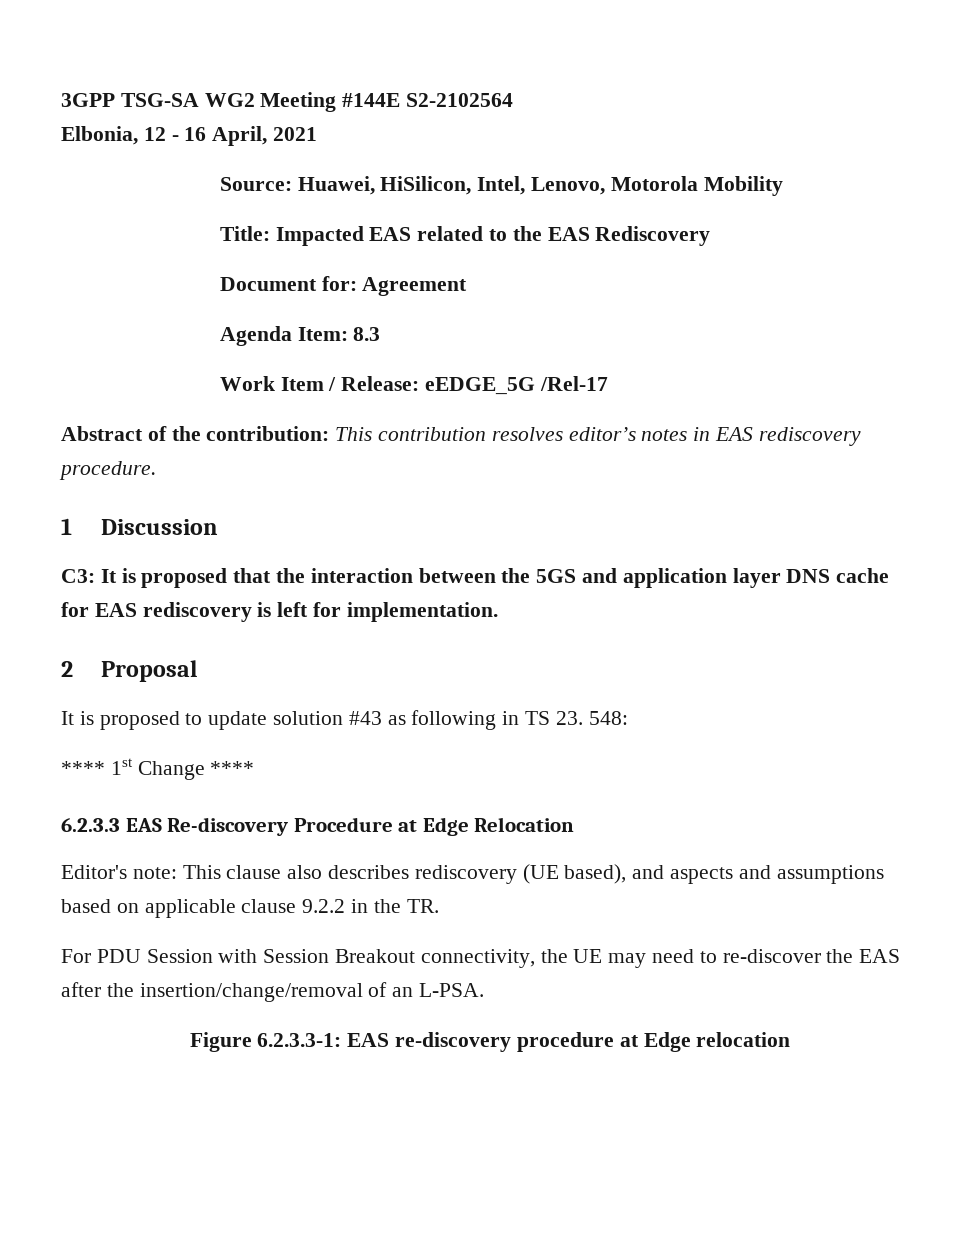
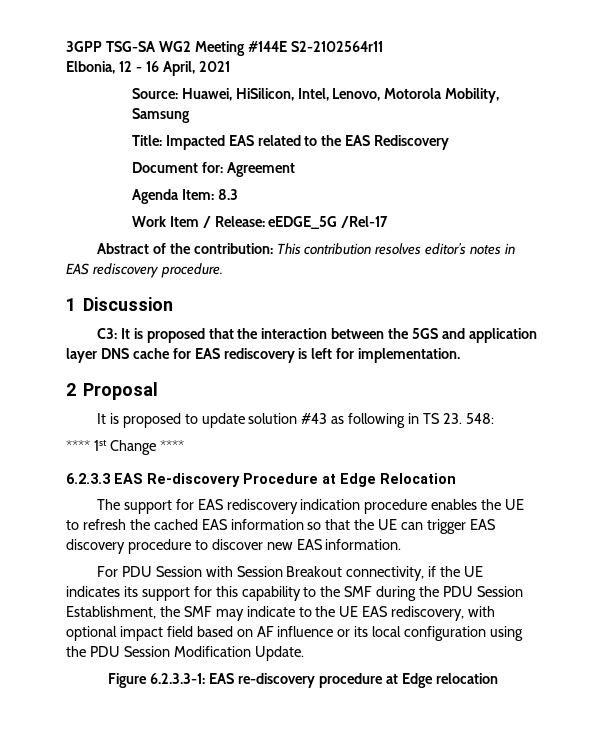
[406,93,514,107] S2-2102564 -> [290,41,383,52] S2-2102564r11
[703,176,783,196] Mobility -> [445,88,500,103] [131,108,190,123] Mobility, Samsung
[61,864,884,884] [61,899,439,918] Editor's note: This clause also describes rediscovery (UE based), and aspects and assumptions based on applicable clause 9.2.2 in the TR. -> [96,499,525,514] [66,519,496,534] [66,539,402,554] The support for EAS rediscovery indication procedure enables the UE to refresh the cached EAS information so that the UE can trigger EAS discovery procedure to discover new EAS information.
[540,949,901,968] [61,982,485,1002] the UE may need to re-discover the EAS after the insertion/change/removal of an L-PSA. -> [428,566,484,577] [66,586,523,601] [66,606,496,621] [66,626,524,641] [66,646,304,661] if the UE indicates its support for this capability to the SMF during the PDU Session Establishment, the SMF may indicate to the UE EAS rediscovery, with optional impact field based on AF influence or its local configuration using the PDU Session Modification Update.

